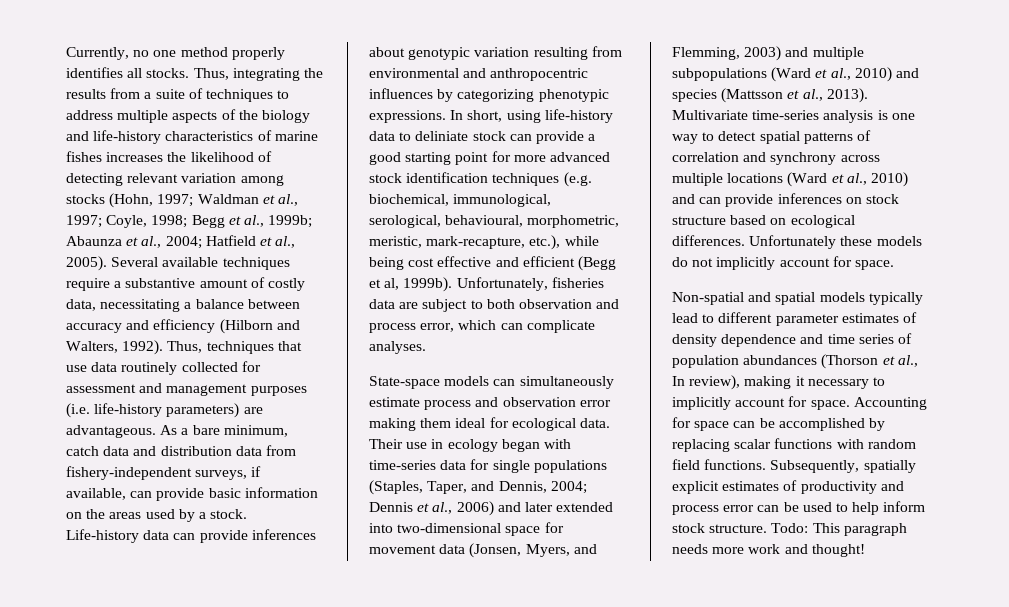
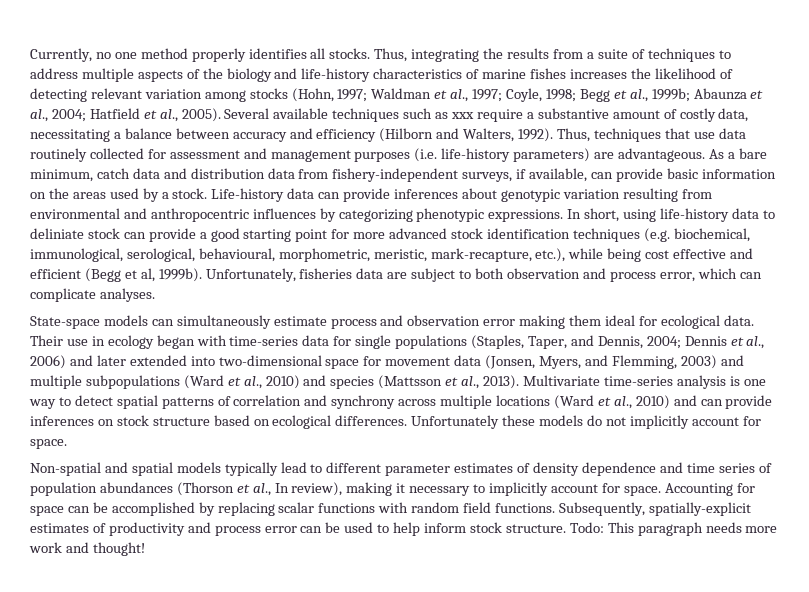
(290, 263) none -> [403,108,475,119] such as xxx
[863,460,916,473] [672,481,719,494] spatially explicit -> [648,502,751,516] spatially-explicit

